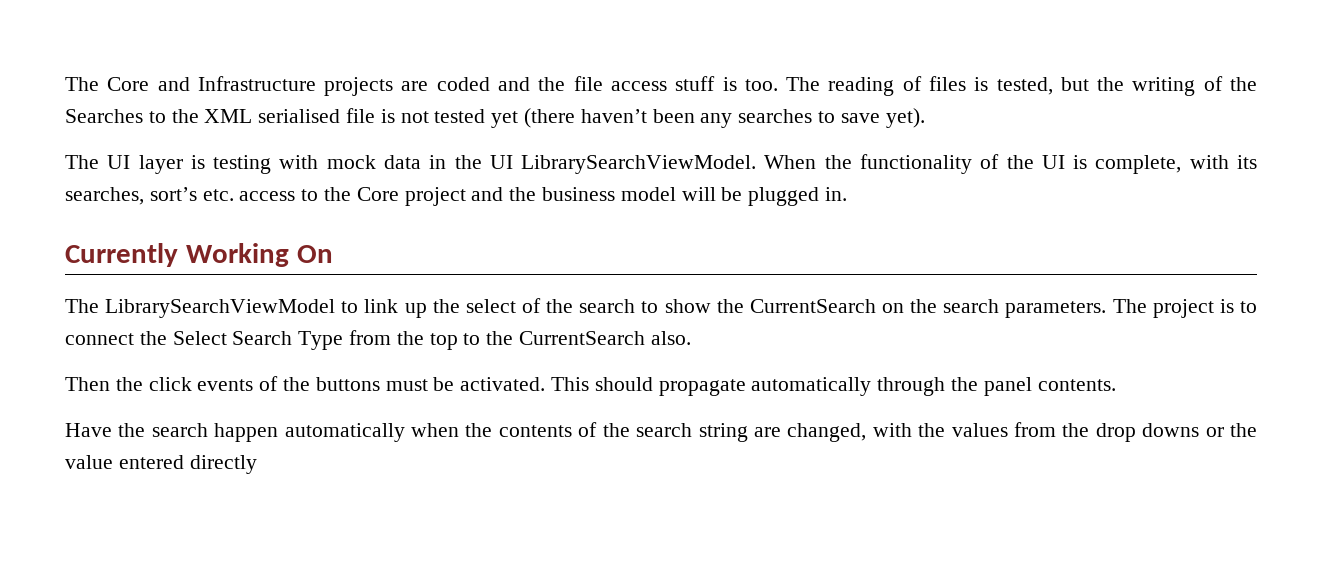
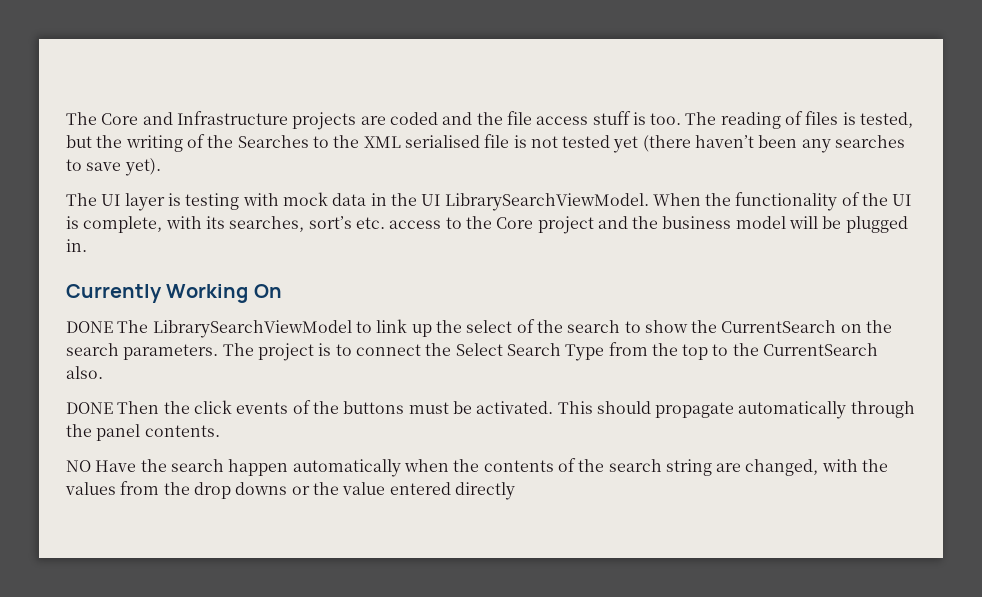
(333, 254) none -> [66,321,113,333] DONE
(691, 338) none -> [66,402,113,414] DONE
(1116, 385) none -> [66,460,91,472] NO

